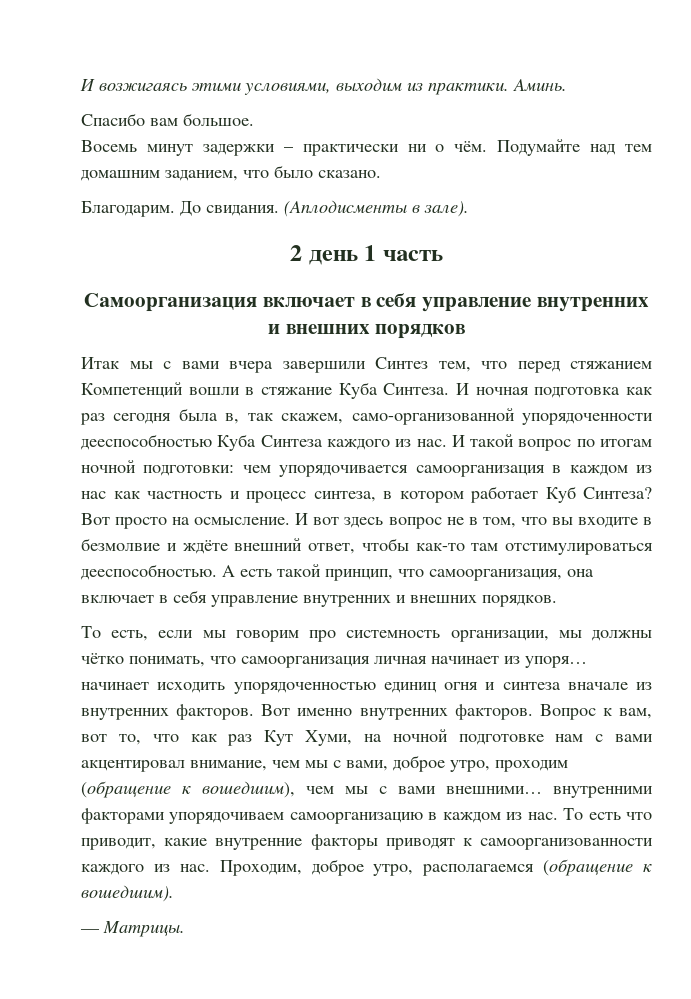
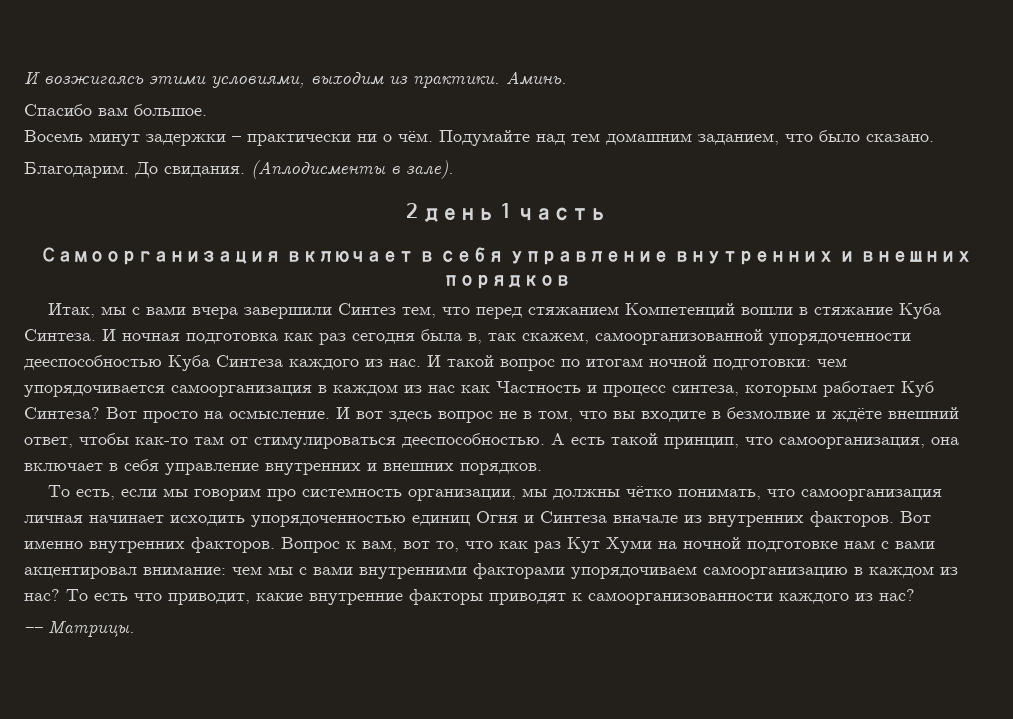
[81,357,119,369] Итак -> [47,303,95,318] Итак,
[351,408,515,425] само-организованной -> [595,329,763,345] самоорганизованной
[147,491,222,499] частность -> [496,381,581,393] Частность
[383,491,464,503] в котором -> [745,384,817,397] которым
[505,543,653,555] отстимулироваться -> [230,436,396,449] от стимулироваться
[504,656,587,668] [81,682,561,694] из упоря… начинает исходить упорядоченностью единиц огня и синтеза -> [170,511,607,527] исходить упорядоченностью единиц Огня и Синтеза
[305,730,352,746] Хуми, -> [606,537,652,553] Хуми
[190,755,568,772] [81,781,295,798] внимание, чем мы с вами, доброе утро, проходим (обращение к вошедшим), -> [143,566,226,575] внимание:
[446,786,542,794] внешними… -> (353, 570) none
[527,812,558,820] нас. -> [24,589,60,601] нас?
[179,859,652,876] [81,885,174,902] нас. Проходим, доброе утро, располагаемся (обращение к вошедшим). -> [879,589,915,601] нас?

